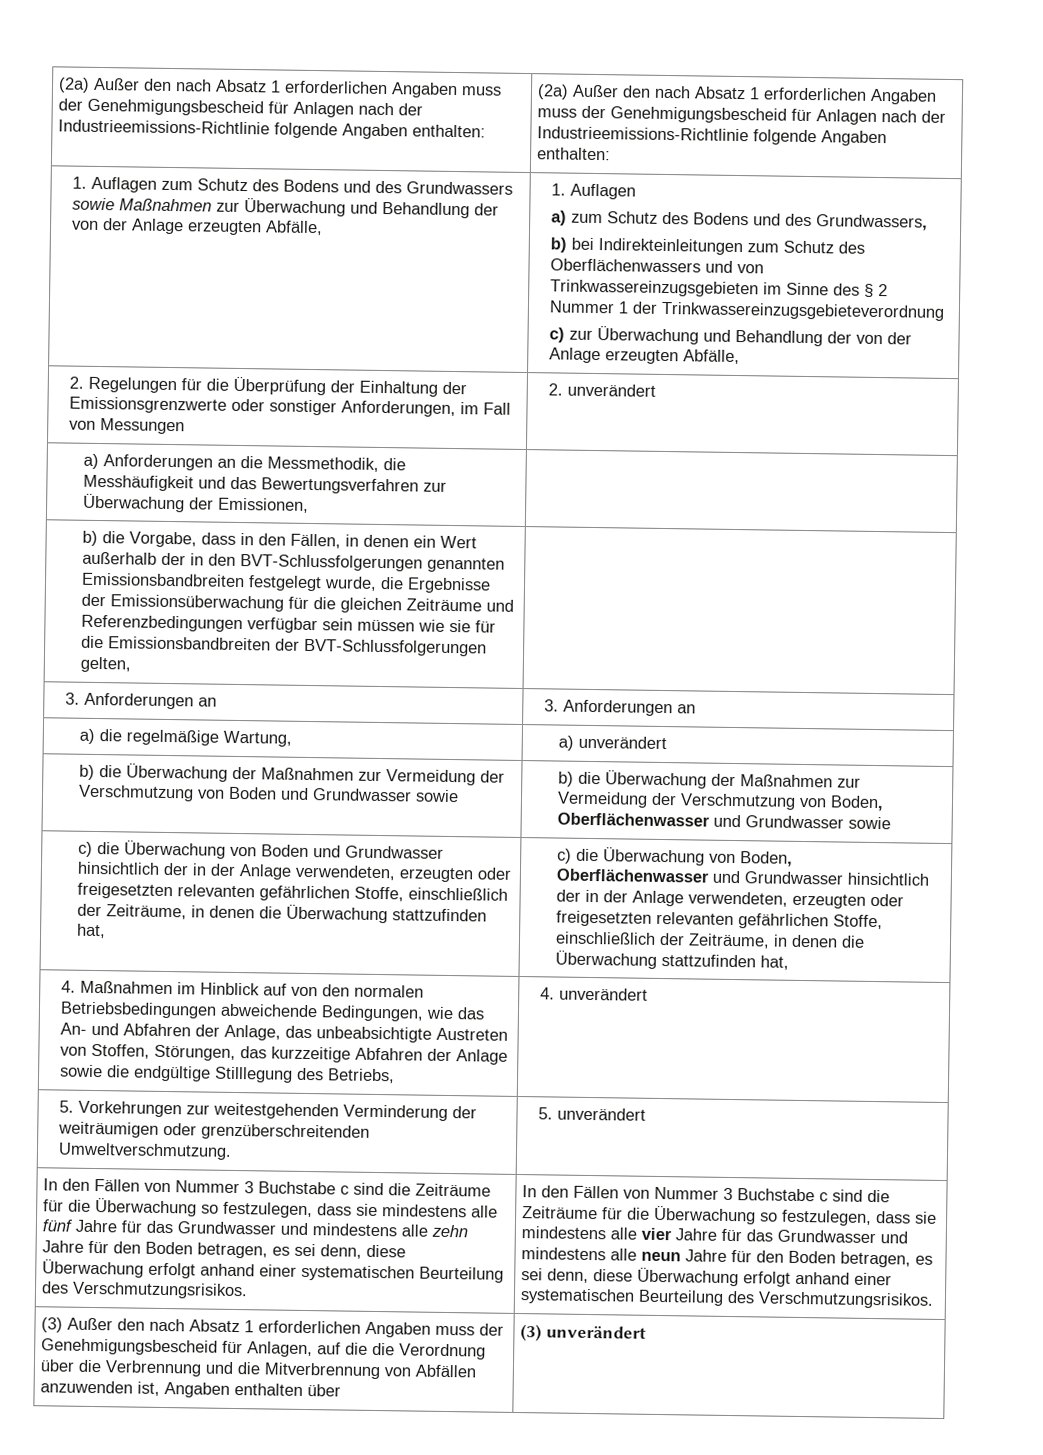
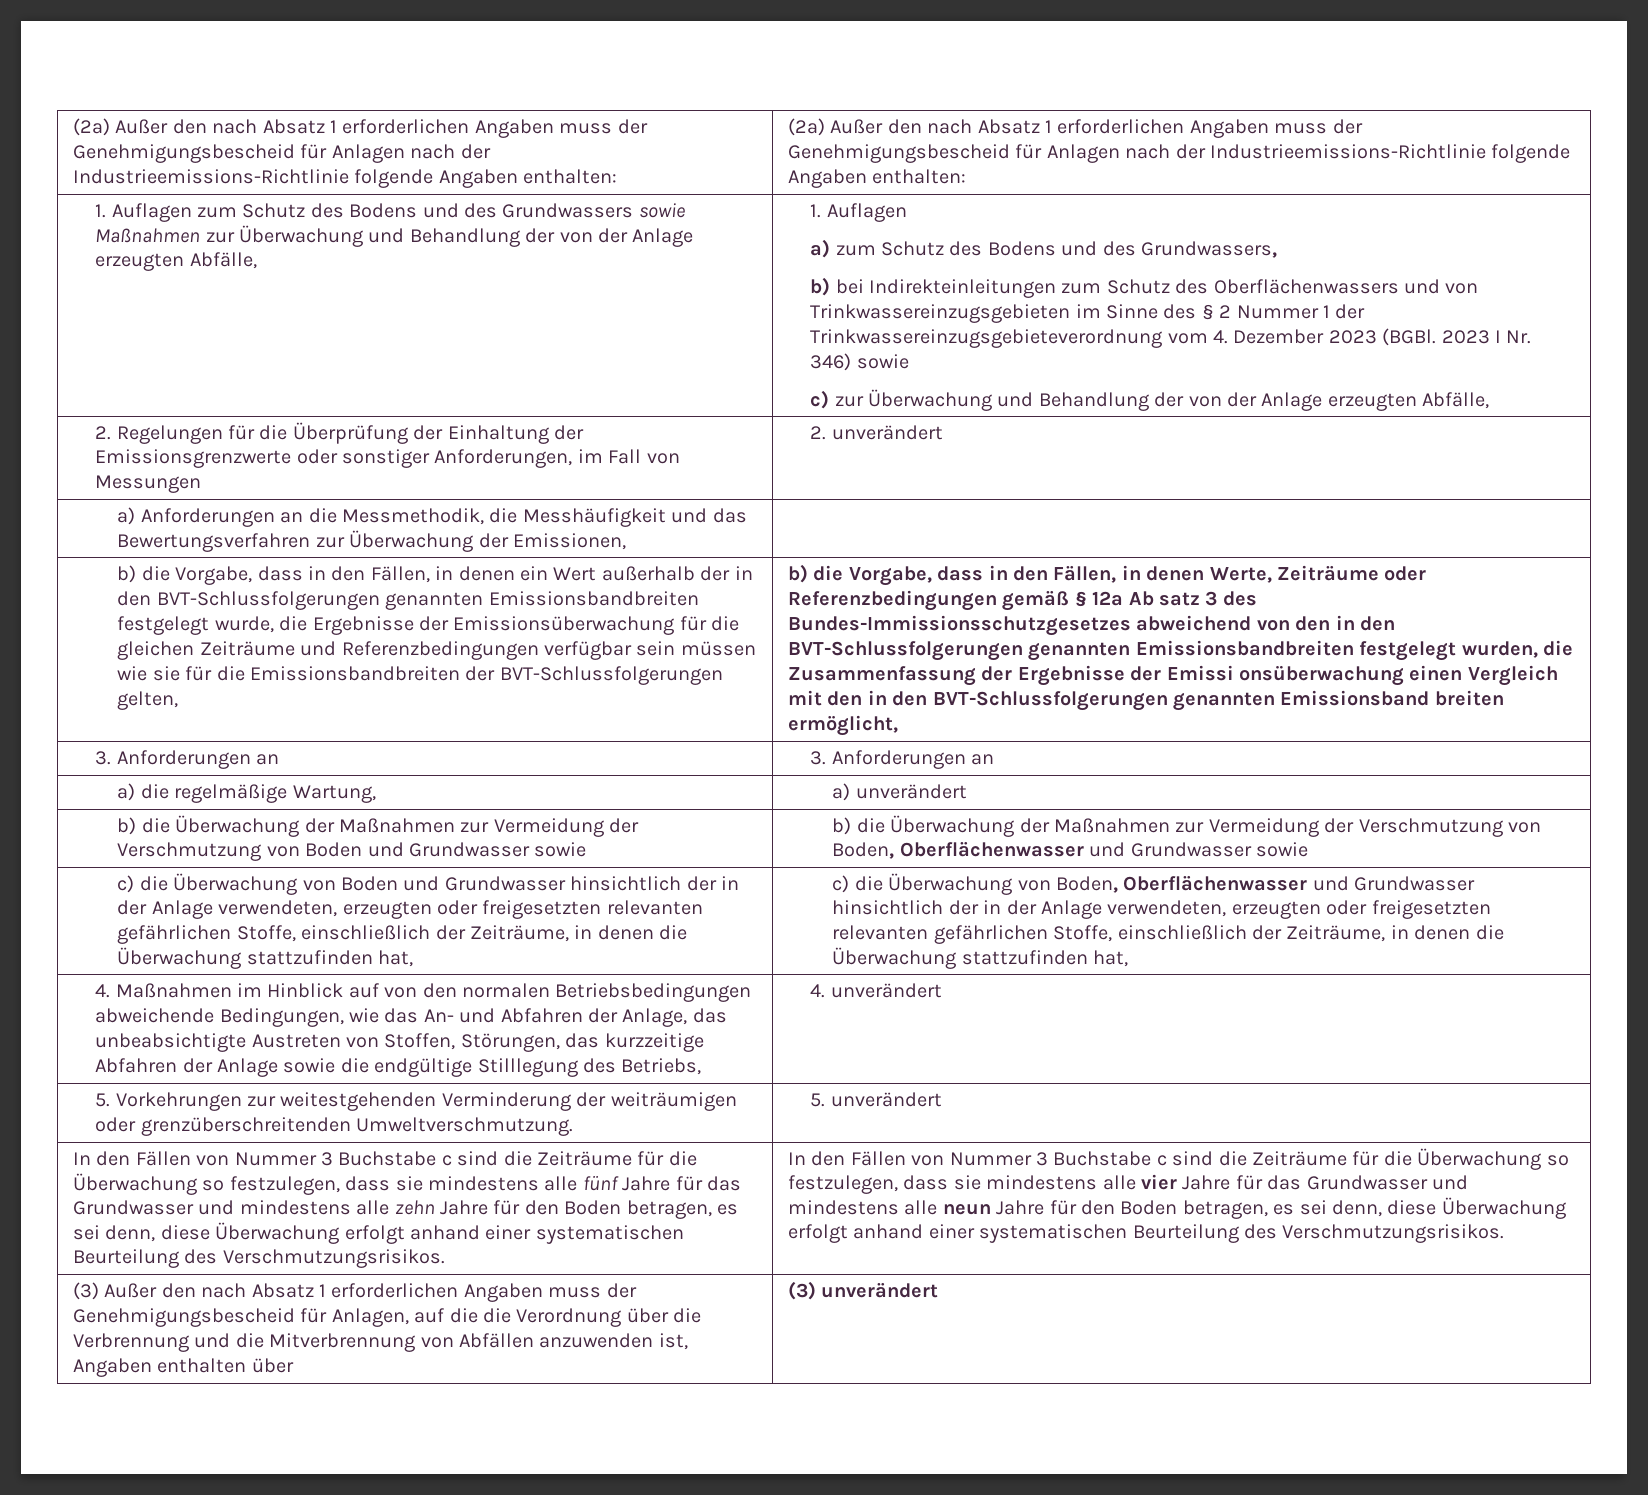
(946, 311) none -> [1167,328,1532,346] [810,353,909,371] vom 4. Dezember 2023 (BGBl. 2023 I Nr. 346) sowie
(132, 664) none -> [788,564,1427,586] [788,590,1257,611] [788,615,1396,636] [788,640,1574,661] [788,665,1558,686] [788,690,1504,711] [788,715,899,736] b) die Vorgabe, dass in den Fällen, in denen Werte, Zeiträume oder Referenzbedingungen gemäß § 12a Ab satz 3 des Bundes-Immissionsschutzgesetzes abweichend von den in den BVT-Schlussfolgerungen genannten Emissionsbandbreiten festgelegt wurden, die Zusammenfassung der Ergebnisse der Emissi onsüberwachung einen Vergleich mit den in den BVT-Schlussfolgerungen genannten Emissionsband breiten ermöglicht,

